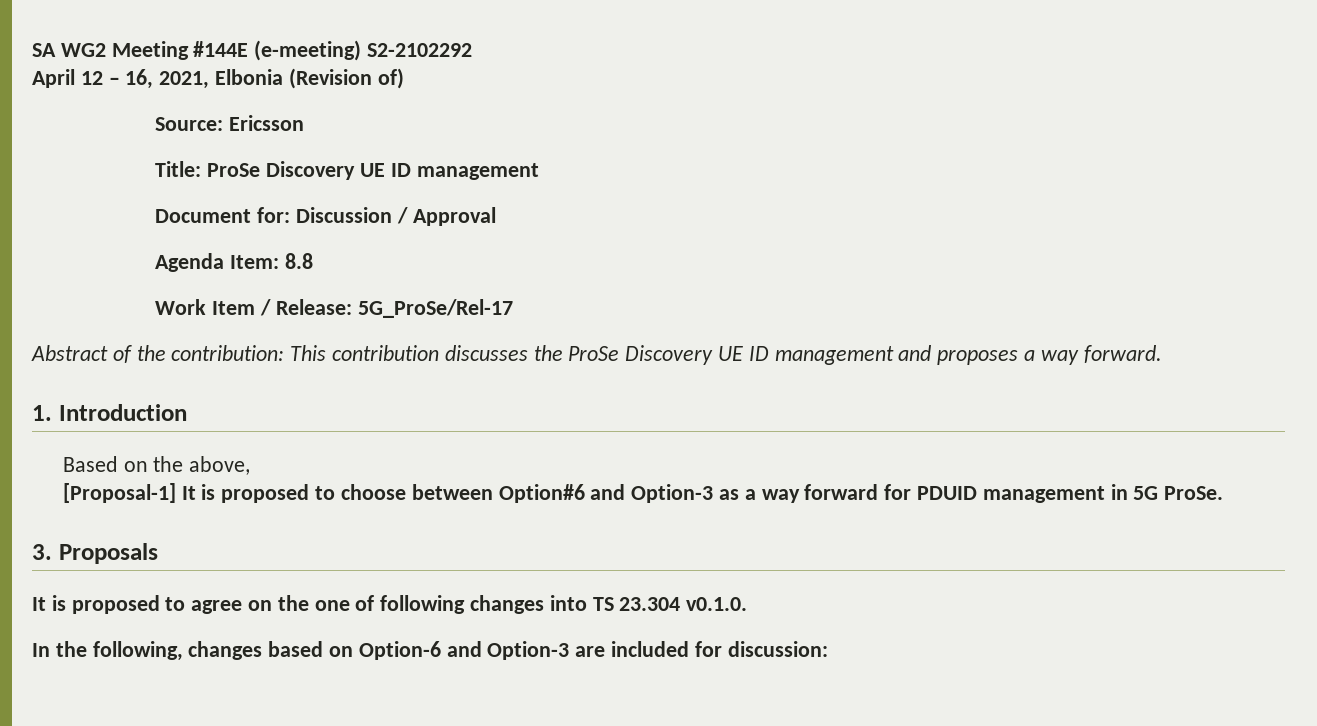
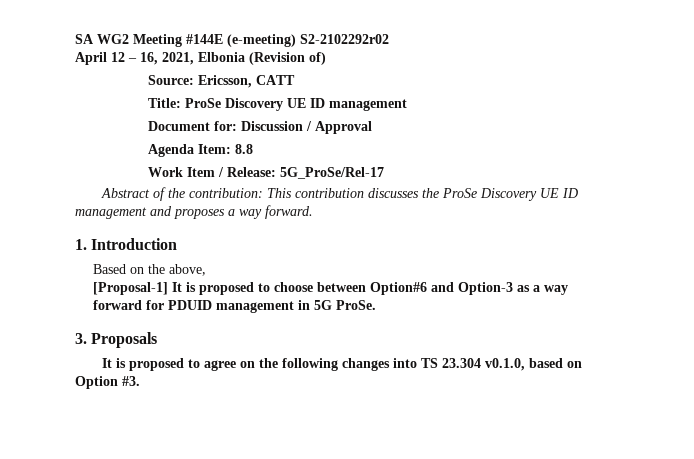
[367,43,473,57] S2-2102292 -> [300,34,389,44] S2-2102292r02
[229,115,305,131] Ericsson -> [197,75,295,88] Ericsson, CATT
[314,595,375,611] one of -> (278, 363) none
[686,597,748,611] [32,641,828,661] v0.1.0. // In the following, changes based on Option-6 and Option-3 are included for discussion: -> [484,358,582,371] [75,376,140,389] v0.1.0, based on Option #3.

